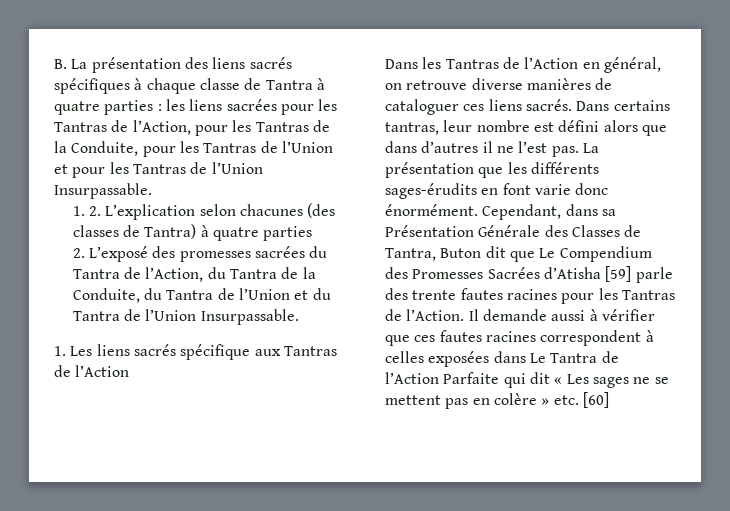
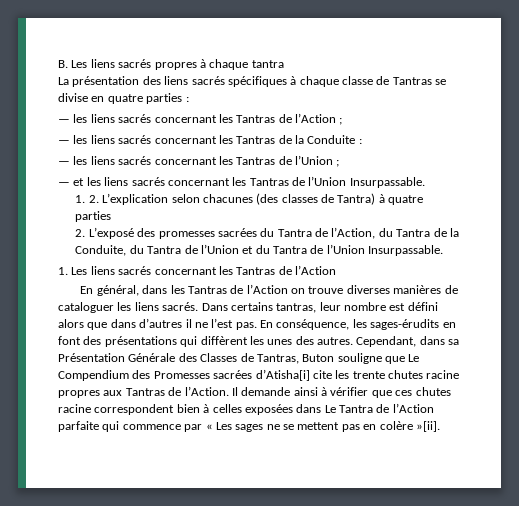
(67, 64) none -> [71,59,284,70] Les liens sacrés propres à chaque tantra //
[265,78,325,90] Tantra à -> [392,77,447,85] [58,93,105,102] Tantras se divise en
[165,99,338,115] [54,120,330,136] [54,141,333,157] [54,164,106,178] les liens sacrées pour les Tantras de l’Action, pour les Tantras de la Conduite, pour les Tantras de l’Union et pour -> [58,113,343,125] [58,135,362,144] [58,155,340,167] [58,177,230,186] // — les liens sacrés concernant les Tantras de l’Action ; // — les liens sacrés concernant les Tantras de la Conduite : // — les liens sacrés concernant les Tantras de l’Union ; // — et les liens sacrés concernant
[180,344,281,360] spécifique aux -> [154,266,233,275] concernant les
[385,57,661,73] [385,78,523,90] Dans les Tantras de l’Action en général, on retrouve diverse -> [80,284,390,296] En général, dans les Tantras de l’Action on trouve diverses
[463,104,485,111] ces -> [117,302,132,311] les
[582,143,599,153] [385,162,599,178] [385,183,609,199] [385,204,478,216] La présentation que les différents sages-érudits en font varie donc énormément. -> [260,319,456,330] [58,336,353,347] En conséquence, les sages-érudits en font des présentations qui diffèrent les unes des autres.
[385,246,506,261] Tantra, Buton dit -> [256,353,382,364] Tantras, Buton souligne
[487,266,673,283] [385,288,618,304] Sacrées d’Atisha [59] parle des trente fautes racines pour les -> [213,369,460,381] [58,390,123,398] sacrées d’Atisha[i] cite les trente chutes racine propres aux
[551,310,586,321] aussi -> [293,387,318,396] ainsi
[439,330,642,346] fautes racines correspondent -> [415,387,451,396] [58,404,200,415] chutes racine correspondent bien
[443,372,550,388] Parfaite qui dit -> [58,421,203,432] parfaite qui commence par
[541,392,609,408] » etc. [60] -> [415,421,440,432] »[ii].

